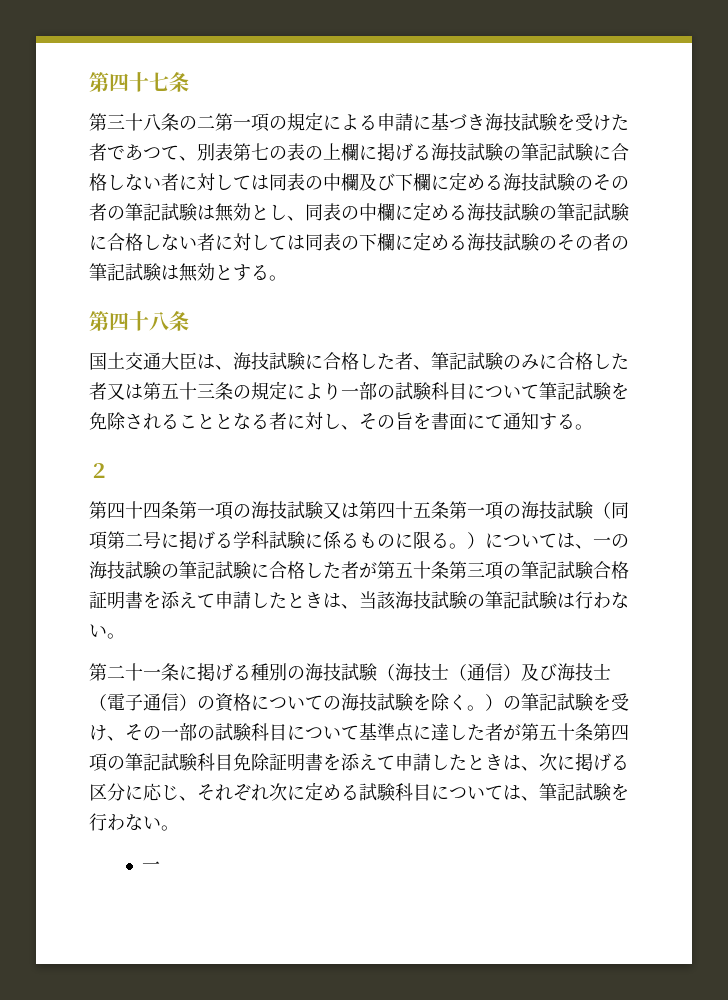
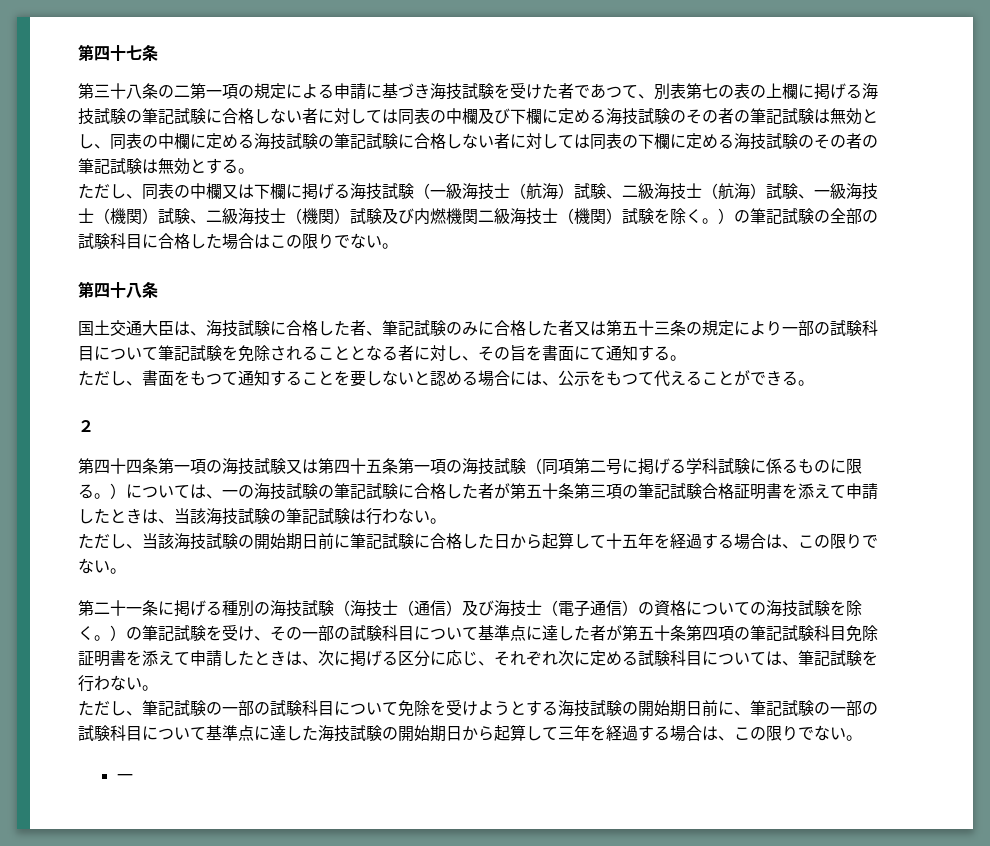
(287, 278) none -> [78,183,878,200] [78,208,878,225] [78,233,398,250] // ただし、同表の中欄又は下欄に掲げる海技試験（一級海技士（航海）試験、二級海技士（航海）試験、一級海技士（機関）試験、二級海技士（機関）試験及び内燃機関二級海技士（機関）試験を除く。）の筆記試験の全部の試験科目に合格した場合はこの限りでない。
(593, 427) none -> [78,370,814,387] // ただし、書面をもつて通知することを要しないと認める場合には、公示をもつて代えることができる。
(125, 636) none -> [78,532,878,550] [78,558,126,574] // ただし、当該海技試験の開始期日前に筆記試験に合格した日から起算して十五年を経過する場合は、この限りでない。
(179, 828) none -> [78,700,878,717] [78,724,862,742] // ただし、筆記試験の一部の試験科目について免除を受けようとする海技試験の開始期日前に、筆記試験の一部の試験科目について基準点に達した海技試験の開始期日から起算して三年を経過する場合は、この限りでない。

